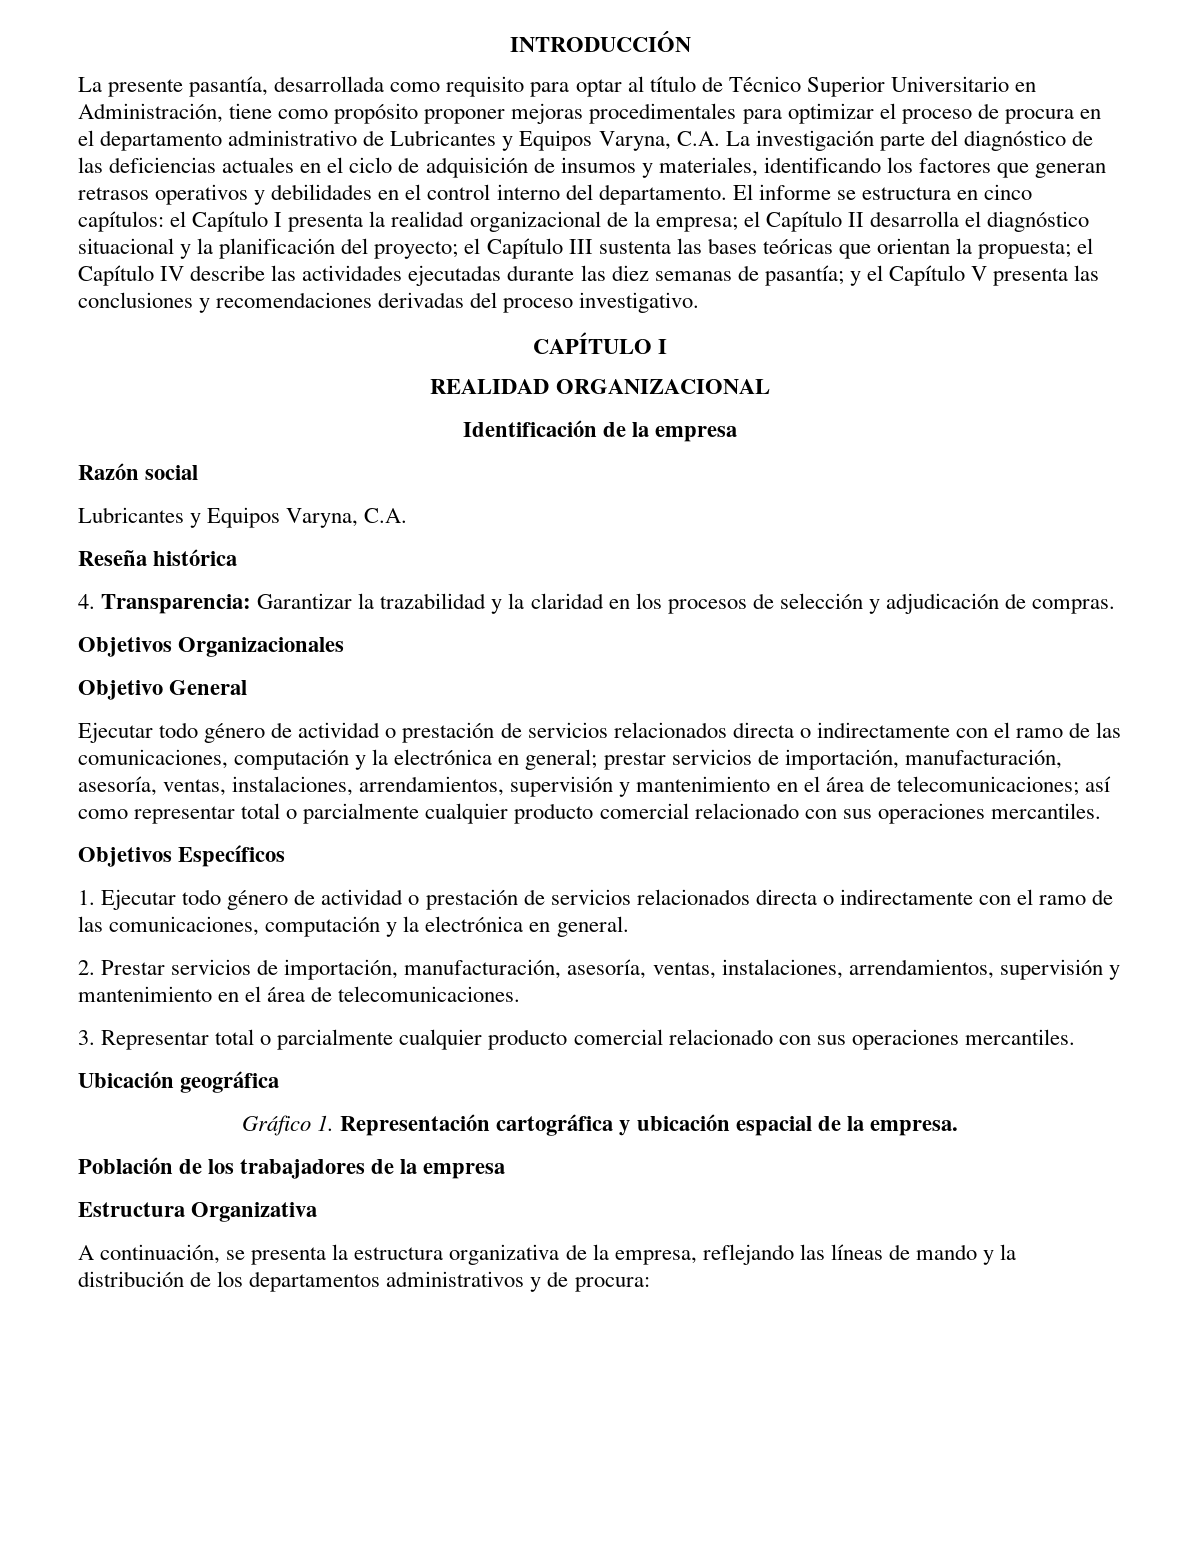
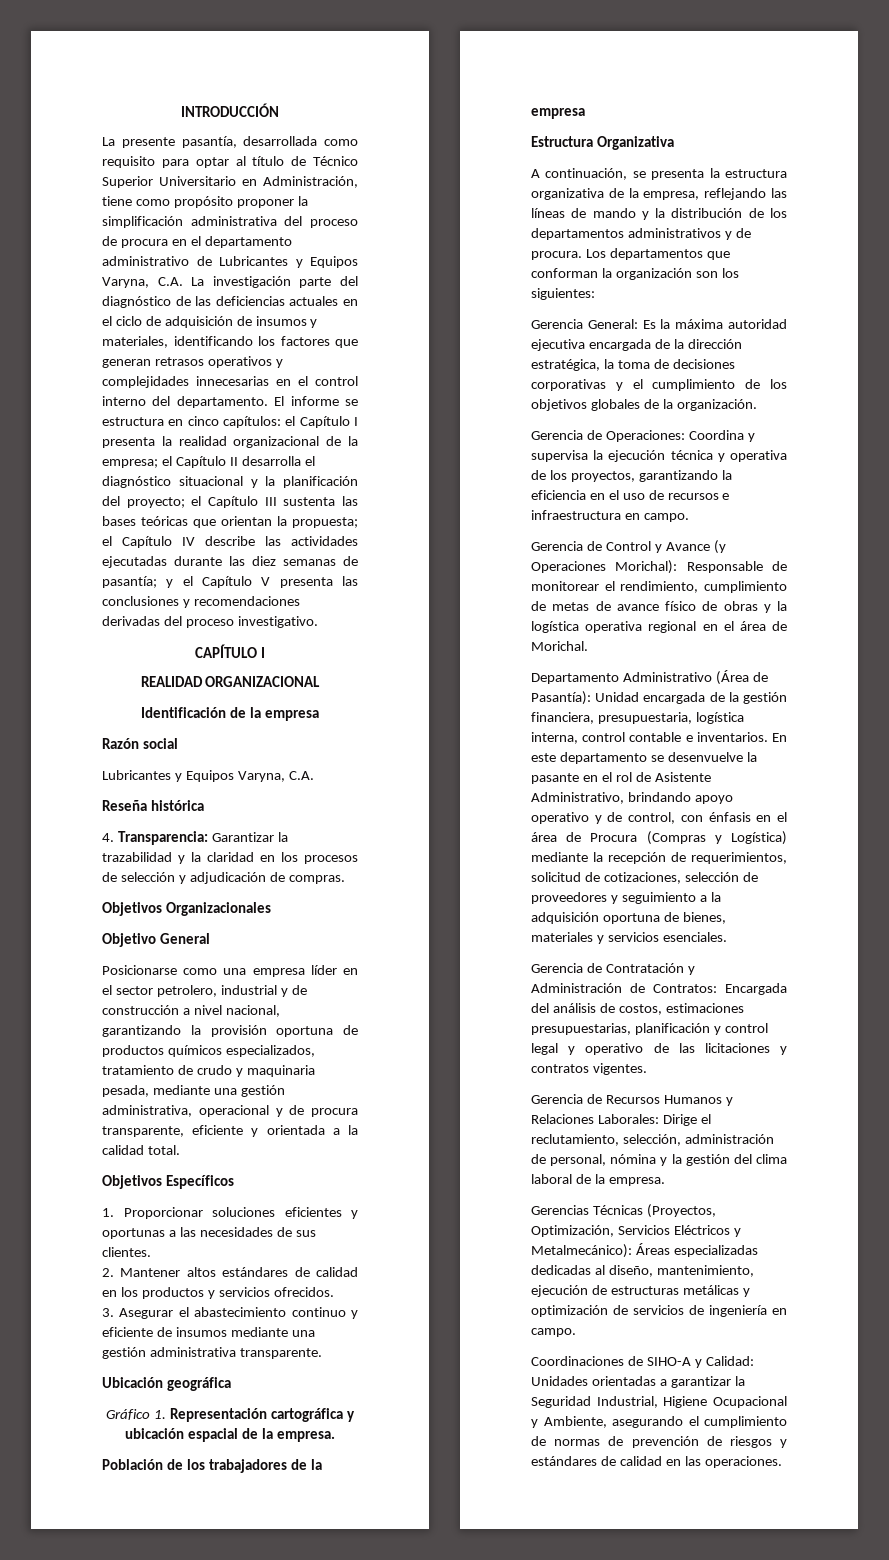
[511,103,896,124] mejoras procedimentales para optimizar el -> [297,196,308,206] [102,216,303,228] la simplificación administrativa del
[271,184,373,200] debilidades -> [102,376,269,388] complejidades innecesarias
[78,722,1122,743] [78,749,1062,770] [78,776,1111,797] [78,803,1101,824] [78,845,286,867] [78,889,1114,910] [78,916,629,937] [78,959,1120,980] [78,986,521,1002] [78,1029,1075,1050] Ejecutar todo género de actividad o prestación de servicios relacionados directa o indirectamente con el ramo de las comunicaciones, computación y la electrónica en general; prestar servicios de importación, manufacturación, asesoría, ventas, instalaciones, arrendamientos, supervisión y mantenimiento en el área de telecomunicaciones; así como representar total o parcialmente cualquier producto comercial relacionado con sus operaciones mercantiles. // Objetivos Específicos // 1. Ejecutar todo género de actividad o prestación de servicios relacionados directa o indirectamente con el ramo de las comunicaciones, computación y la electrónica en general. // 2. Prestar servicios de importación, manufacturación, asesoría, ventas, instalaciones, arrendamientos, supervisión y mantenimiento en el área de telecomunicaciones. // 3. Representar total o parcialmente cualquier producto comercial relacionado con sus operaciones mercantiles. -> [102,965,358,977] [102,985,307,997] [102,1005,280,1017] [102,1025,358,1037] [102,1045,315,1057] [102,1065,315,1077] [102,1085,285,1097] [102,1105,358,1117] [102,1125,358,1137] [102,1145,180,1155] [102,1175,234,1189] [102,1207,358,1219] [102,1227,316,1239] [102,1247,151,1257] [102,1267,358,1277] [102,1287,334,1299] [102,1307,358,1319] [102,1327,315,1337] [102,1347,322,1359] Posicionarse como una empresa líder en el sector petrolero, industrial y de construcción a nivel nacional, garantizando la provisión oportuna de productos químicos especializados, tratamiento de crudo y maquinaria pesada, mediante una gestión administrativa, operacional y de procura transparente, eficiente y orientada a la calidad total. // Objetivos Específicos // 1. Proporcionar soluciones eficientes y oportunas a las necesidades de sus clientes. // 2. Mantener altos estándares de calidad en los productos y servicios ofrecidos. // 3. Asegurar el abastecimiento continuo y eficiente de insumos mediante una gestión administrativa transparente.
[574,1277,650,1292] procura: -> [531,248,730,260] [531,268,739,280] [531,288,595,300] [531,319,787,329] [531,339,742,351] [531,359,735,371] [531,379,787,391] [531,399,757,411] [531,430,755,442] [531,450,787,462] [531,470,732,482] [531,490,730,500] [531,510,689,522] [531,540,726,554] [531,560,787,574] [531,581,787,593] [531,601,787,613] [531,621,787,633] [531,641,588,651] [531,670,768,685] [531,691,787,705] [531,712,744,724] [531,732,787,744] [531,752,757,764] [531,772,711,784] [531,792,733,804] [531,812,787,824] [531,831,787,845] [531,852,787,864] [531,872,758,884] [531,892,721,904] [531,912,726,924] [531,932,727,944] [531,963,695,975] [531,983,787,995] [531,1003,744,1015] [531,1023,768,1035] [531,1043,787,1055] [531,1063,647,1075] [531,1094,733,1106] [531,1114,711,1126] [531,1134,774,1146] [531,1154,787,1166] [531,1174,665,1186] [531,1204,716,1218] [531,1225,741,1237] [531,1243,758,1258] [531,1265,754,1277] [531,1285,750,1297] [531,1305,787,1317] [531,1328,576,1337] [531,1356,754,1368] [531,1376,745,1388] [531,1396,787,1408] [531,1416,787,1428] [531,1436,787,1448] [531,1456,782,1468] procura. Los departamentos que conforman la organización son los siguientes: // Gerencia General: Es la máxima autoridad ejecutiva encargada de la dirección estratégica, la toma de decisiones corporativas y el cumplimiento de los objetivos globales de la organización. // Gerencia de Operaciones: Coordina y supervisa la ejecución técnica y operativa de los proyectos, garantizando la eficiencia en el uso de recursos e infraestructura en campo. // Gerencia de Control y Avance (y Operaciones Morichal): Responsable de monitorear el rendimiento, cumplimiento de metas de avance físico de obras y la logística operativa regional en el área de Morichal. // Departamento Administrativo (Área de Pasantía): Unidad encargada de la gestión financiera, presupuestaria, logística interna, control contable e inventarios. En este departamento se desenvuelve la pasante en el rol de Asistente Administrativo, brindando apoyo operativo y de control, con énfasis en el área de Procura (Compras y Logística) mediante la recepción de requerimientos, solicitud de cotizaciones, selección de proveedores y seguimiento a la adquisición oportuna de bienes, materiales y servicios esenciales. // Gerencia de Contratación y Administración de Contratos: Encargada del análisis de costos, estimaciones presupuestarias, planificación y control legal y operativo de las licitaciones y contratos vigentes. // Gerencia de Recursos Humanos y Relaciones Laborales: Dirige el reclutamiento, selección, administración de personal, nómina y la gestión del clima laboral de la empresa. // Gerencias Técnicas (Proyectos, Optimización, Servicios Eléctricos y Metalmecánico): Áreas especializadas dedicadas al diseño, mantenimiento, ejecución de estructuras metálicas y optimización de servicios de ingeniería en campo. // Coordinaciones de SIHO-A y Calidad: Unidades orientadas a garantizar la Seguridad Industrial, Higiene Ocupacional y Ambiente, asegurando el cumplimiento de normas de prevención de riesgos y estándares de calidad en las operaciones.

